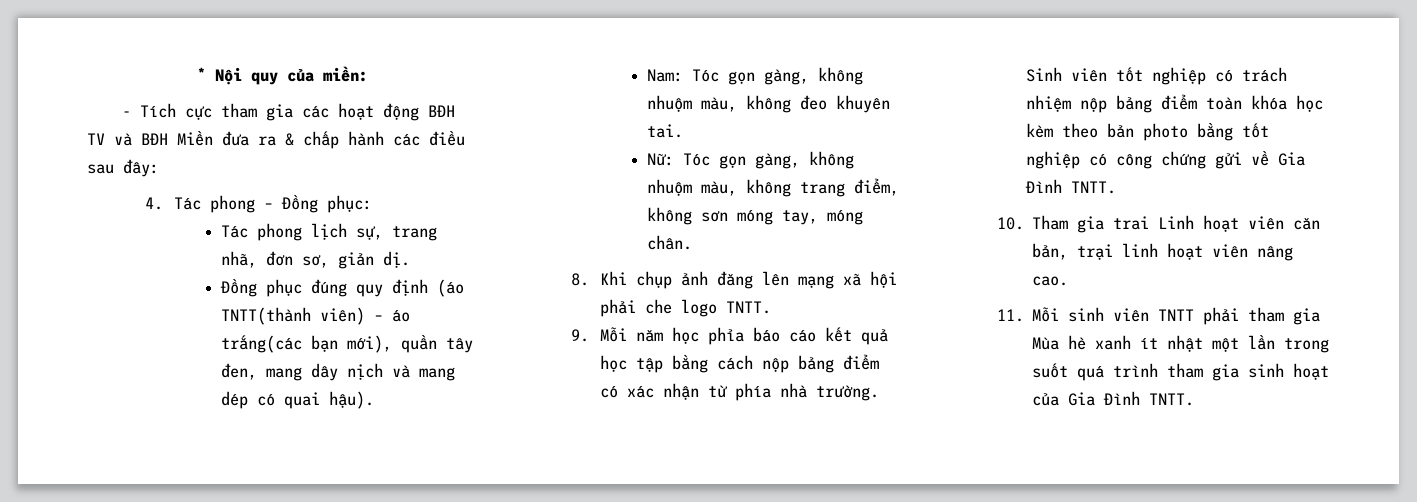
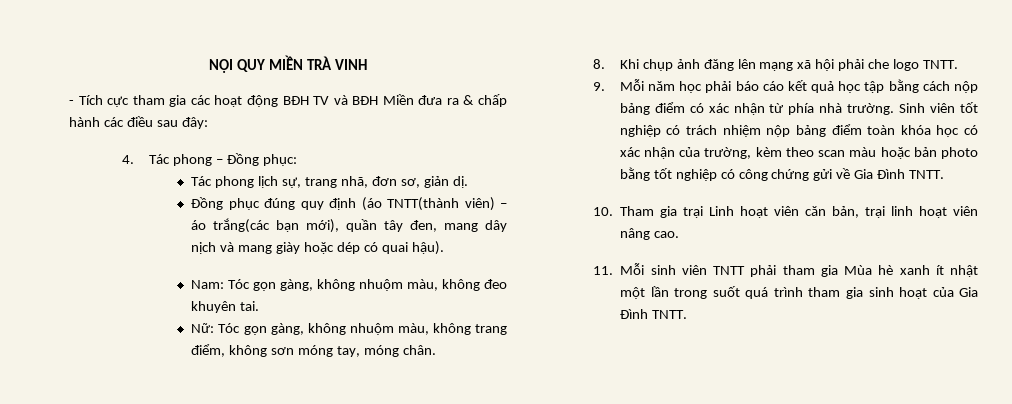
[197,66,368,85] * Nội quy của miền: -> [209,55,367,73] NỘI QUY MIỀN TRÀ VINH
(455, 374) none -> [276,242,335,254] giày hoặc
[707,327,744,345] phỉa -> [705,81,732,93] phải
[1025,123,1098,138] kèm theo -> [964,125,979,135] [619,147,911,159] có xác nhận của trường, kèm theo scan màu hoặc
[1113,216,1150,230] trai -> [683,206,704,218] trại

